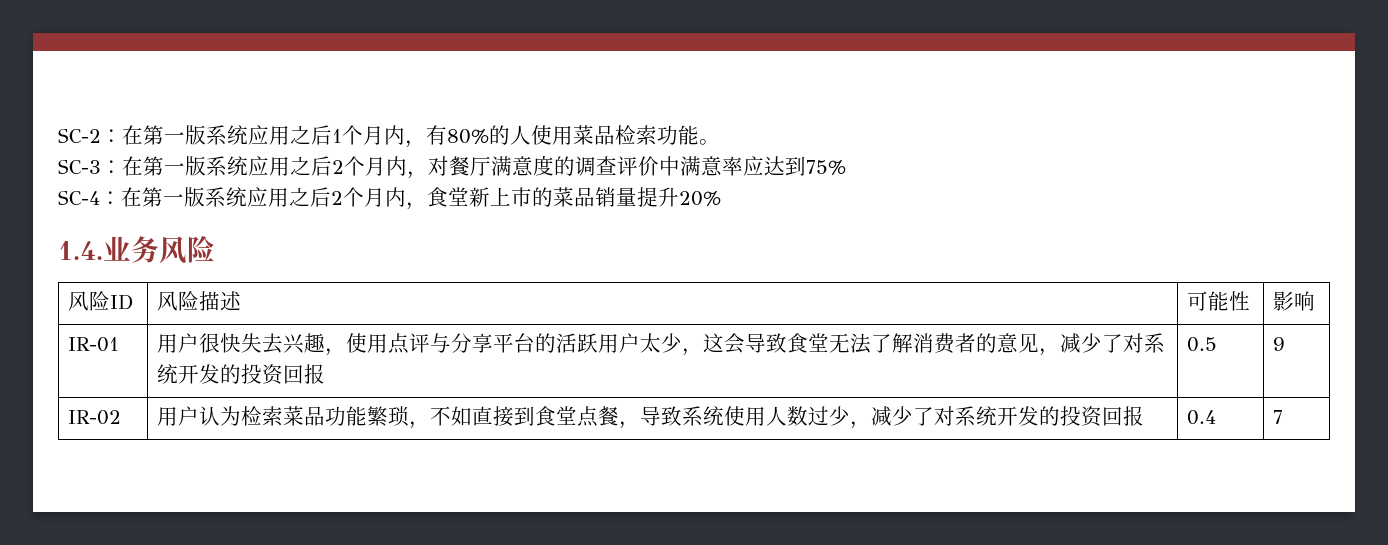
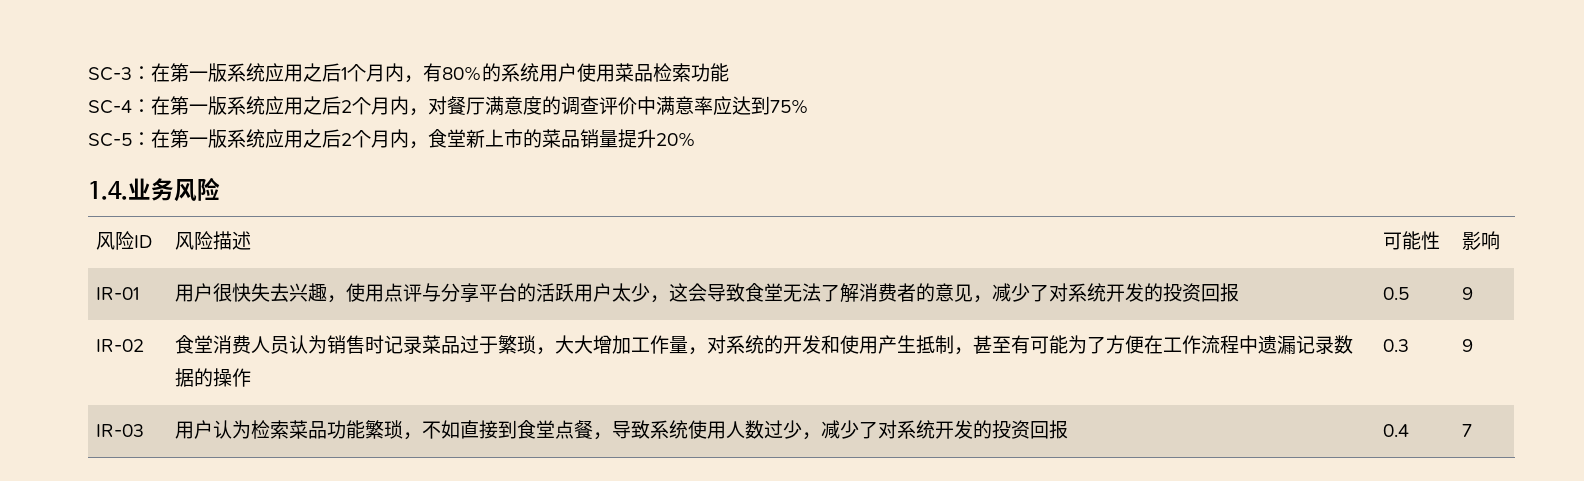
[58,128,101,143] SC-2 -> [88,67,132,81] SC-3
[510,125,531,145] 人 -> [501,63,577,82] 系统用户
[699,139,720,145] [58,159,101,174] 。 // SC-3 -> [88,100,132,114] // SC-4
[58,190,100,205] SC-4 -> [88,133,132,147] SC-5
(121, 417) none -> [175,335,1354,355] [175,368,252,387] [1383,339,1410,352] [1462,339,1474,352] [96,424,145,437] | 食堂消费人员认为销售时记录菜品过于繁琐，大大增加工作量，对系统的开发和使用产生抵制，甚至有可能为了方便在工作流程中遗漏记录数据的操作 | 0.3 | 9 // IR-03

